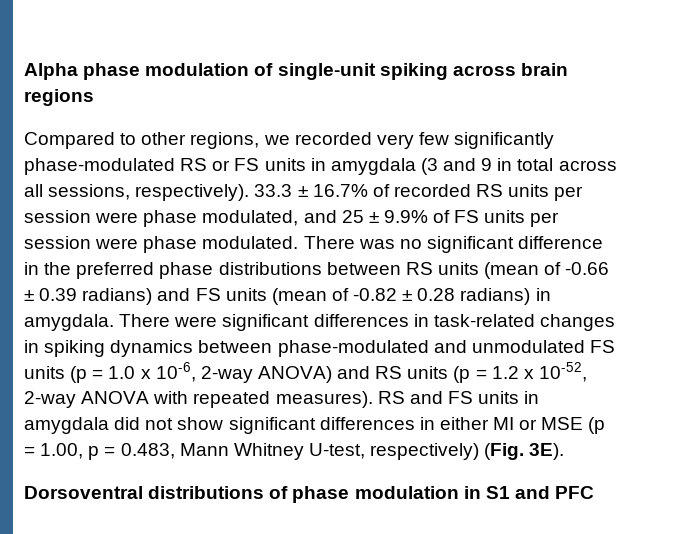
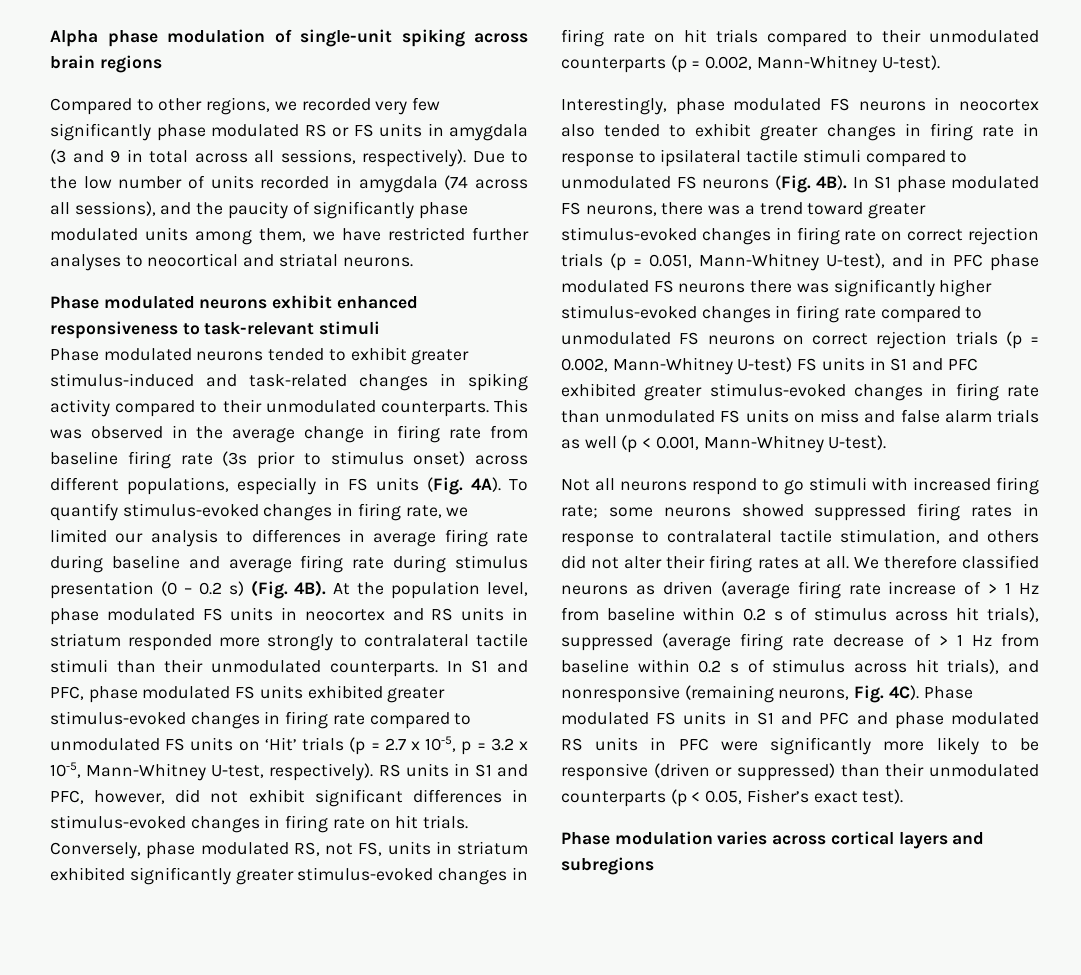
[24,158,175,175] phase-modulated -> [156,124,299,141] phase modulated
[254,184,584,201] [24,210,560,227] [24,236,604,253] [24,262,610,279] [24,288,551,305] [24,314,615,331] [24,340,615,357] [24,362,587,383] [24,391,540,408] [24,417,606,434] [24,443,565,460] [24,486,595,503] 33.3 ± 16.7% of recorded RS units per session were phase modulated, and 25 ± 9.9% of FS units per session were phase modulated. There was no significant difference in the preferred phase distributions between RS units (mean of -0.66 ± 0.39 radians) and FS units (mean of -0.82 ± 0.28 radians) in amygdala. There were significant differences in task-related changes in spiking dynamics between phase-modulated and unmodulated FS units (p = 1.0 x 10-6, 2-way ANOVA) and RS units (p = 1.2 x 10-52, 2-way ANOVA with repeated measures). RS and FS units in amygdala did not show significant differences in either MI or MSE (p = 1.00, p = 0.483, Mann Whitney U-test, respectively) (Fig. 3E). // Dorsoventral distributions of phase modulation in S1 and PFC -> [472,151,528,163] [50,175,528,193] [50,201,469,219] [50,227,529,245] [50,253,413,271] [50,295,418,309] [50,321,381,339] [50,347,470,365] [50,373,528,391] [50,399,529,417] [50,425,528,443] [50,451,528,469] [50,477,528,495] [50,503,469,521] [50,529,528,547] [50,555,528,573] [50,580,528,599] [50,607,528,625] [50,633,528,651] [50,659,528,677] [50,685,446,703] [50,711,472,729] [50,736,529,755] [50,762,528,781] [50,789,528,807] [50,815,469,833] [50,841,528,859] [50,867,528,885] [561,29,1039,47] [561,55,940,73] [561,97,1039,115] [561,123,1039,141] [561,149,968,167] [561,175,1039,193] [561,202,927,219] [561,227,1039,245] [561,253,1039,271] [561,279,993,297] [561,305,983,323] [561,331,1039,349] [561,357,978,375] [561,383,1039,401] [561,409,1039,423] [561,435,887,453] [561,477,1039,495] [561,503,1039,521] [561,529,1039,547] [561,555,1039,573] [561,581,1039,599] [561,607,1039,622] [561,633,1039,651] [561,659,1039,674] [561,685,973,703] [561,711,1039,729] [561,737,1039,755] [561,763,1039,781] [561,789,904,807] [561,831,985,849] [561,857,654,875] Due to the low number of units recorded in amygdala (74 across all sessions), and the paucity of significantly phase modulated units among them, we have restricted further analyses to neocortical and striatal neurons. // Phase modulated neurons exhibit enhanced responsiveness to task-relevant stimuli // Phase modulated neurons tended to exhibit greater stimulus-induced and task-related changes in spiking activity compared to their unmodulated counterparts. This was observed in the average change in firing rate from baseline firing rate (3s prior to stimulus onset) across different populations, especially in FS units (Fig. 4A). To quantify stimulus-evoked changes in firing rate, we limited our analysis to differences in average firing rate during baseline and average firing rate during stimulus presentation (0 – 0.2 s) (Fig. 4B). At the population level, phase modulated FS units in neocortex and RS units in striatum responded more strongly to contralateral tactile stimuli than their unmodulated counterparts. In S1 and PFC, phase modulated FS units exhibited greater stimulus-evoked changes in firing rate compared to unmodulated FS units on ‘Hit’ trials (p = 2.7 x 10-5, p = 3.2 x 10-5, Mann-Whitney U-test, respectively). RS units in S1 and PFC, however, did not exhibit significant differences in stimulus-evoked changes in firing rate on hit trials. Conversely, phase modulated RS, not FS, units in striatum exhibited significantly greater stimulus-evoked changes in firing rate on hit trials compared to their unmodulated counterparts (p = 0.002, Mann-Whitney U-test). // Interestingly, phase modulated FS neurons in neocortex also tended to exhibit greater changes in firing rate in response to ipsilateral tactile stimuli compared to unmodulated FS neurons (Fig. 4B). In S1 phase modulated FS neurons, there was a trend toward greater stimulus-evoked changes in firing rate on correct rejection trials (p = 0.051, Mann-Whitney U-test), and in PFC phase modulated FS neurons there was significantly higher stimulus-evoked changes in firing rate compared to unmodulated FS neurons on correct rejection trials (p = 0.002, Mann-Whitney U-test) FS units in S1 and PFC exhibited greater stimulus-evoked changes in firing rate than unmodulated FS units on miss and false alarm trials as well (p < 0.001, Mann-Whitney U-test). // Not all neurons respond to go stimuli with increased firing rate; some neurons showed suppressed firing rates in response to contralateral tactile stimulation, and others did not alter their firing rates at all. We therefore classified neurons as driven (average firing rate increase of > 1 Hz from baseline within 0.2 s of stimulus across hit trials), suppressed (average firing rate decrease of > 1 Hz from baseline within 0.2 s of stimulus across hit trials), and nonresponsive (remaining neurons, Fig. 4C). Phase modulated FS units in S1 and PFC and phase modulated RS units in PFC were significantly more likely to be responsive (driven or suppressed) than their unmodulated counterparts (p < 0.05, Fisher’s exact test). // Phase modulation varies across cortical layers and subregions

